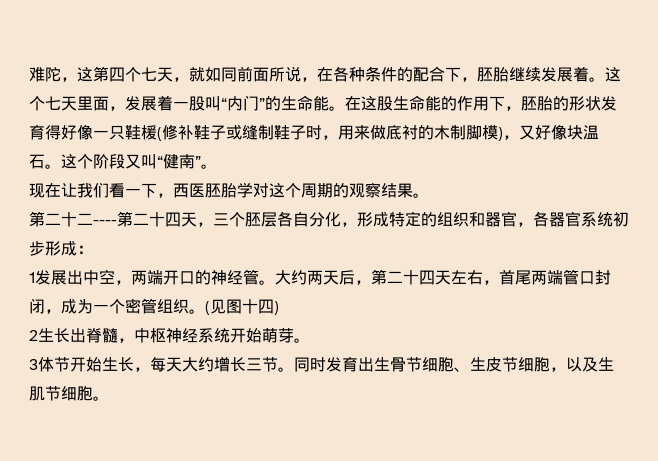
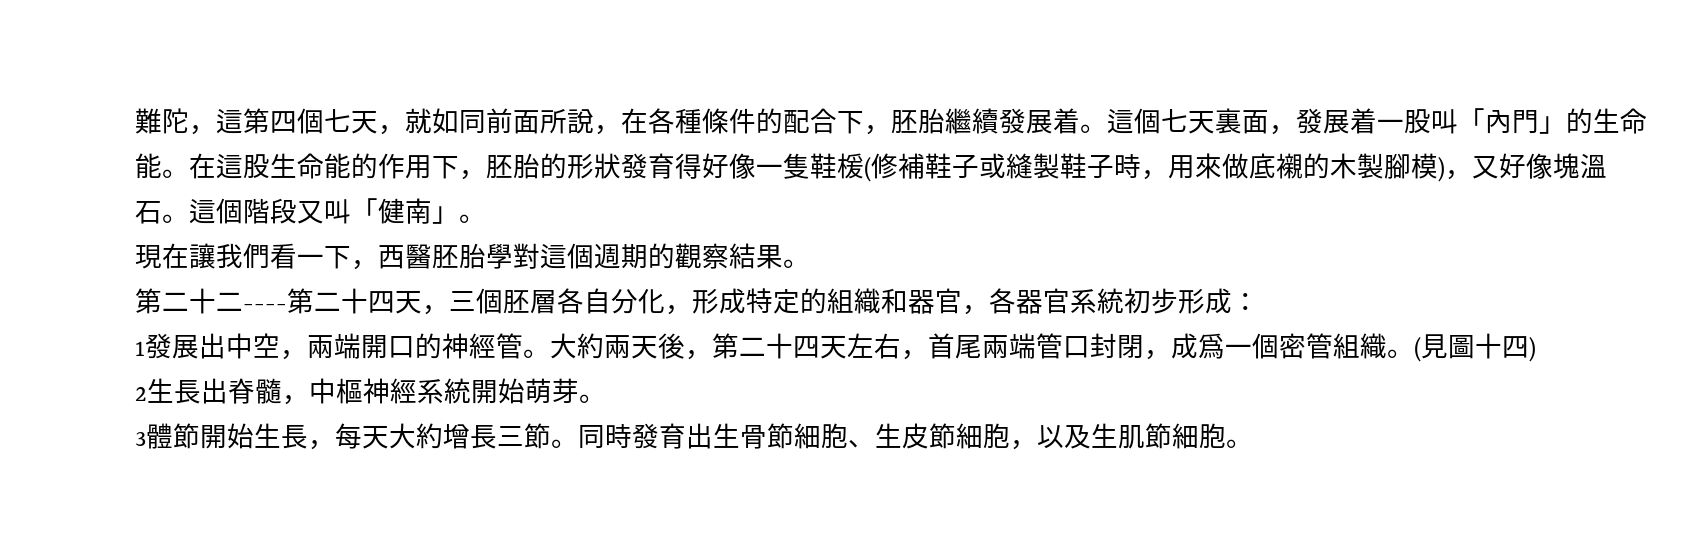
[29,66,141,82] 难陀，这第四个 -> [135,108,324,135] 難陀，這第四個
[285,66,381,82] 说，在各种条 -> [567,108,729,135] 說，在各種條
[509,66,621,82] [29,95,265,111] 继续发展着。这个七天里面，发展着一股叫“内门” -> [945,108,1566,135] 繼續發展着。這個七天裏面，發展着一股叫「內門」
[361,96,377,111] 这 -> [216,154,243,179] 這
[585,96,617,111] 状发 -> [594,153,648,179] 狀發
[109,125,125,140] 只 -> [783,153,810,179] 隻
[178,125,599,141] [29,154,217,169] [29,182,397,198] 补鞋子或缝制鞋子时，用来做底衬的木制脚模)，又好像块温石。这个阶段又叫“健南”。 // 现在让我们看一下，西医胚胎学对这个周期的观察结 -> [898,153,1607,182] [135,198,486,224] [135,243,756,270] 補鞋子或縫製鞋子時，用來做底襯的木製腳模)，又好像塊溫石。這個階段又叫「健南」。 // 現在讓我們看一下，西醫胚胎學對這個週期的觀察結
[229,212,277,227] 个胚层 -> [476,288,557,314] 個胚層
[437,212,469,227] 组织 -> [827,288,881,314] 組織
[597,212,613,227] 统 -> [1097,288,1124,314] 統
[35,270,51,285] 发 -> [145,333,172,359] 發
[131,269,355,285] 两端开口的神经管。大约两天后 -> [307,333,685,359] 兩端開口的神經管。大約兩天後
[531,270,547,285] 两 -> [982,335,1009,358] 兩
[29,298,242,315] 闭，成为一个密管组织。(见图 -> [1117,333,1475,362] 閉，成爲一個密管組織。(見圖
[54,328,70,343] 长 -> [174,380,201,404] 長
[150,327,246,343] 枢神经系统开 -> [336,378,498,404] 樞神經系統開
[38,356,342,372] 体节开始生长，每天大约增长三节。同时发 -> [146,423,659,450] 體節開始生長，每天大約增長三節。同時發
[406,357,438,372] 节细 -> [767,423,821,449] 節細
[502,357,534,372] 节细 -> [929,423,983,449] 節細
[45,386,77,401] 节细 -> [1145,423,1199,449] 節細

